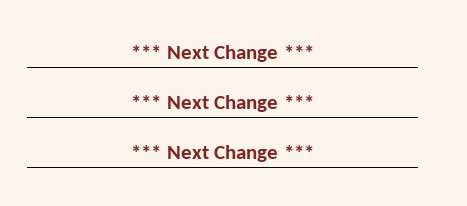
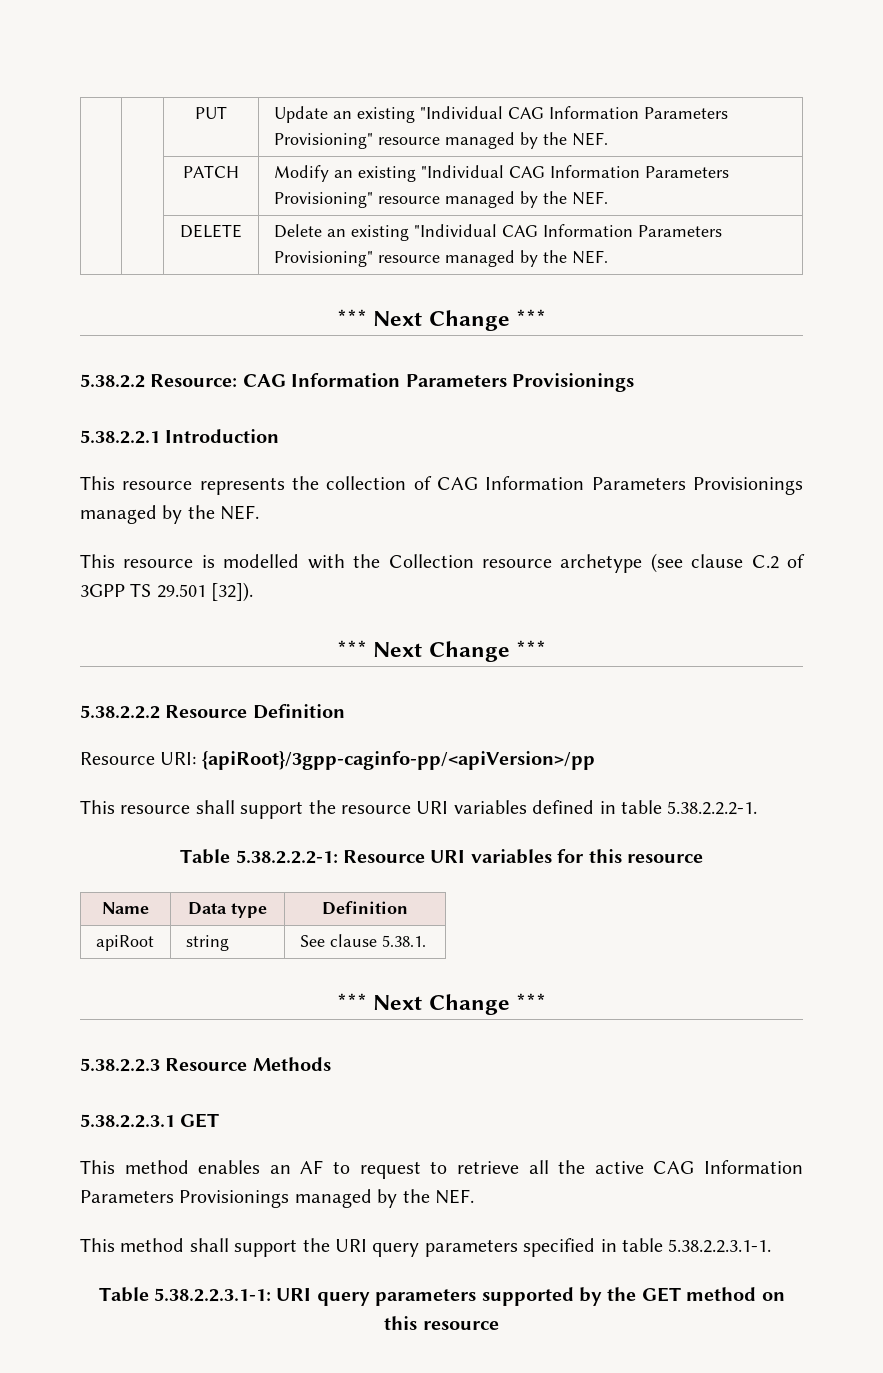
[130,45,315,62] [130,95,315,112] [130,145,315,162] *** Next Change *** // *** Next Change *** // *** Next Change *** -> [195,106,227,119] [273,106,728,123] [273,132,608,149] [183,165,239,178] [273,165,729,182] [273,191,608,208] [180,224,242,238] [273,224,722,241] [273,250,608,267] [337,309,546,331] [80,373,634,392] [80,429,280,444] [80,476,803,495] [80,505,260,524] [80,553,805,573] [80,582,254,602] [337,640,546,662] [80,704,345,719] [80,751,595,770] [80,800,758,819] [180,849,703,864] [102,902,149,914] [188,902,267,918] [322,901,408,915] [95,935,154,951] [185,935,229,951] [299,934,426,947] [337,993,546,1015] [80,1057,331,1072] [80,1113,220,1128] [80,1160,804,1179] [80,1189,474,1208] [80,1238,772,1257] [98,1287,785,1306] [384,1316,499,1330] | | PUT | Update an existing "Individual CAG Information Parameters Provisioning" resource managed by the NEF. // | | PATCH | Modify an existing "Individual CAG Information Parameters Provisioning" resource managed by the NEF. // | | DELETE | Delete an existing "Individual CAG Information Parameters Provisioning" resource managed by the NEF. // *** Next Change *** // 5.38.2.2 Resource: CAG Information Parameters Provisionings // 5.38.2.2.1 Introduction // This resource represents the collection of CAG Information Parameters Provisionings managed by the NEF. // This resource is modelled with the Collection resource archetype (see clause C.2 of 3GPP TS 29.501 [32]). // *** Next Change *** // 5.38.2.2.2 Resource Definition // Resource URI: {apiRoot}/3gpp-caginfo-pp/<apiVersion>/pp // This resource shall support the resource URI variables defined in table 5.38.2.2.2-1. // Table 5.38.2.2.2-1: Resource URI variables for this resource // Name | Data type | Definition // apiRoot | string | See clause 5.38.1. // *** Next Change *** // 5.38.2.2.3 Resource Methods // 5.38.2.2.3.1 GET // This method enables an AF to request to retrieve all the active CAG Information Parameters Provisionings managed by the NEF. // This method shall support the URI query parameters specified in table 5.38.2.2.3.1-1. // Table 5.38.2.2.3.1-1: URI query parameters supported by the GET method on this resource

